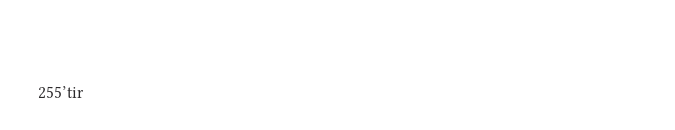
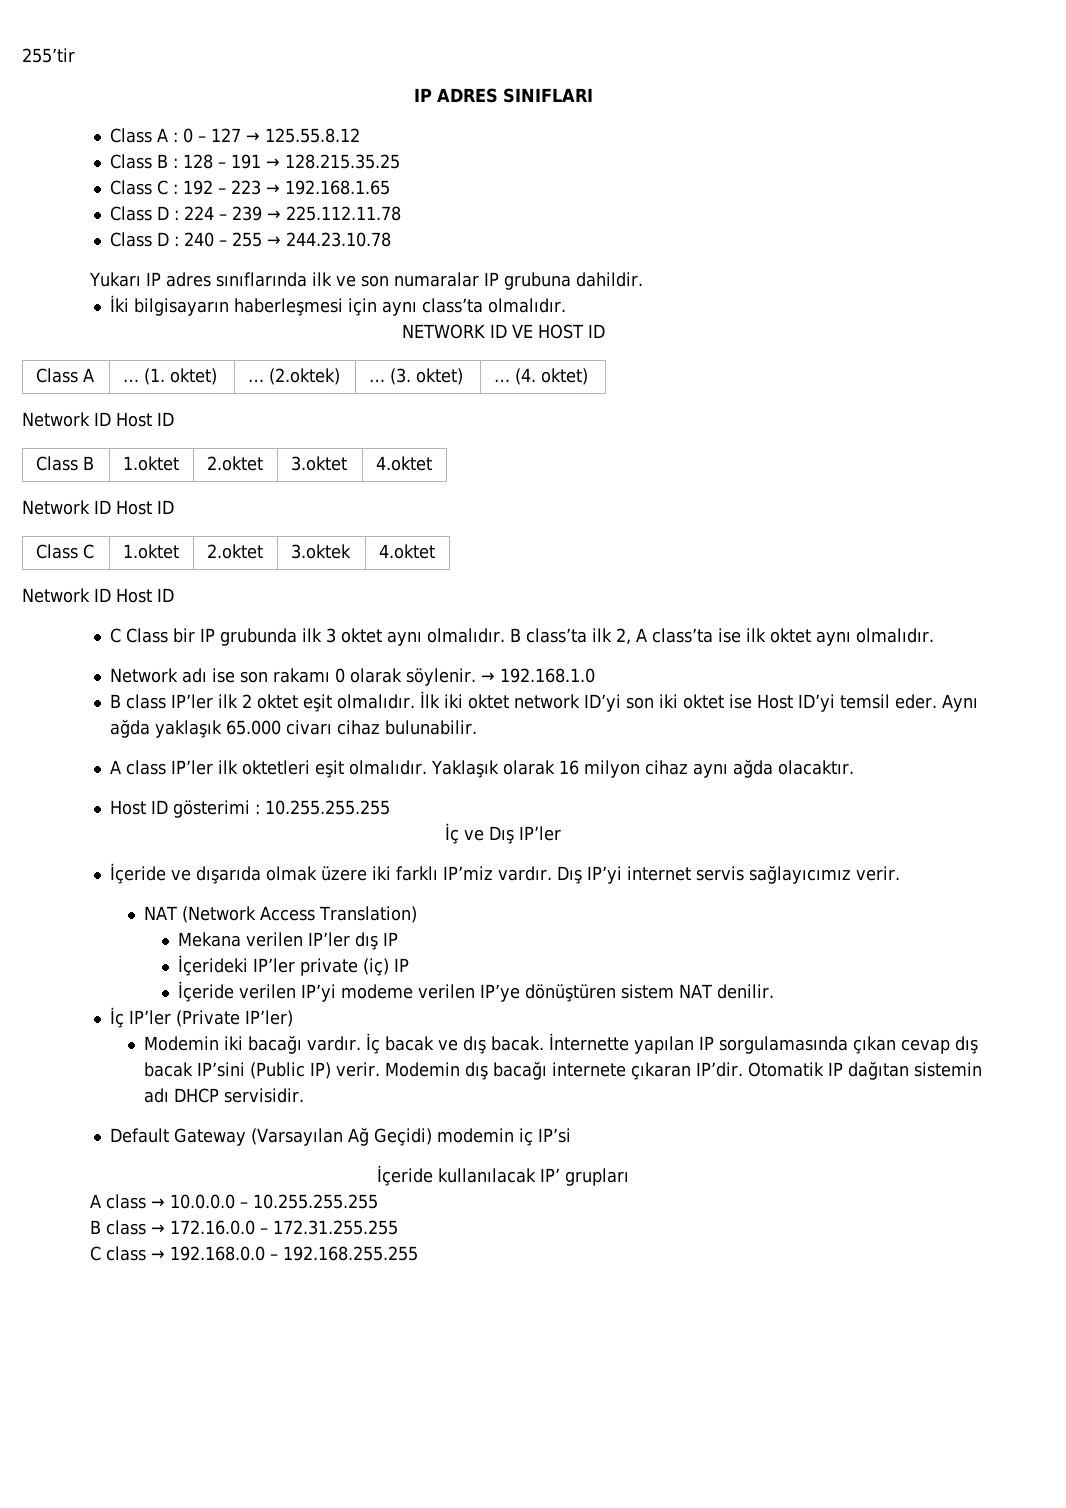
(84, 92) none -> [413,88,593,103] [109,128,360,143] [109,154,400,169] [109,180,390,195] [109,206,401,221] [109,232,391,247] [89,272,644,290] [109,295,566,316] [401,324,605,339] [35,368,94,383] [122,368,217,385] [247,368,340,385] [368,368,463,385] [493,368,588,385] [22,412,174,427] [35,456,94,471] [122,456,179,471] [206,456,263,471] [290,456,347,471] [375,456,432,471] [22,500,174,515] [35,544,94,559] [122,544,179,559] [206,544,263,559] [290,544,351,559] [378,544,435,559] [22,588,174,603] [109,628,934,646] [109,668,595,686] [109,691,978,712] [109,719,477,738] [109,759,854,778] [109,800,390,818] [445,823,561,844] [109,863,900,884] [144,906,418,923] [178,932,399,950] [178,955,410,976] [178,981,775,1002] [109,1007,293,1028] [144,1033,979,1054] [144,1061,982,1080] [144,1088,305,1103] [109,1127,571,1146] [377,1165,629,1186] [90,1194,379,1209] [90,1220,399,1235] [90,1246,419,1261] // IP ADRES SINIFLARI // Class A : 0 – 127 → 125.55.8.12 // Class B : 128 – 191 → 128.215.35.25 // Class C : 192 – 223 → 192.168.1.65 // Class D : 224 – 239 → 225.112.11.78 // Class D : 240 – 255 → 244.23.10.78 // Yukarı IP adres sınıflarında ilk ve son numaralar IP grubuna dahildir. // İki bilgisayarın haberleşmesi için aynı class’ta olmalıdır. // NETWORK ID VE HOST ID // Class A | … (1. oktet) | … (2.oktek) | … (3. oktet) | … (4. oktet) // Network ID Host ID // Class B | 1.oktet | 2.oktet | 3.oktet | 4.oktet // Network ID Host ID // Class C | 1.oktet | 2.oktet | 3.oktek | 4.oktet // Network ID Host ID // C Class bir IP grubunda ilk 3 oktet aynı olmalıdır. B class’ta ilk 2, A class’ta ise ilk oktet aynı olmalıdır. // Network adı ise son rakamı 0 olarak söylenir. → 192.168.1.0 // B class IP’ler ilk 2 oktet eşit olmalıdır. İlk iki oktet network ID’yi son iki oktet ise Host ID’yi temsil eder. Aynı ağda yaklaşık 65.000 civarı cihaz bulunabilir. // A class IP’ler ilk oktetleri eşit olmalıdır. Yaklaşık olarak 16 milyon cihaz aynı ağda olacaktır. // Host ID gösterimi : 10.255.255.255 // İç ve Dış IP’ler // İçeride ve dışarıda olmak üzere iki farklı IP’miz vardır. Dış IP’yi internet servis sağlayıcımız verir. // NAT (Network Access Translation) // Mekana verilen IP’ler dış IP // İçerideki IP’ler private (iç) IP // İçeride verilen IP’yi modeme verilen IP’ye dönüştüren sistem NAT denilir. // İç IP’ler (Private IP’ler) // Modemin iki bacağı vardır. İç bacak ve dış bacak. İnternette yapılan IP sorgulamasında çıkan cevap dış bacak IP’sini (Public IP) verir. Modemin dış bacağı internete çıkaran IP’dir. Otomatik IP dağıtan sistemin adı DHCP servisidir. // Default Gateway (Varsayılan Ağ Geçidi) modemin iç IP’si // İçeride kullanılacak IP’ grupları // A class → 10.0.0.0 – 10.255.255.255 // B class → 172.16.0.0 – 172.31.255.255 // C class → 192.168.0.0 – 192.168.255.255

